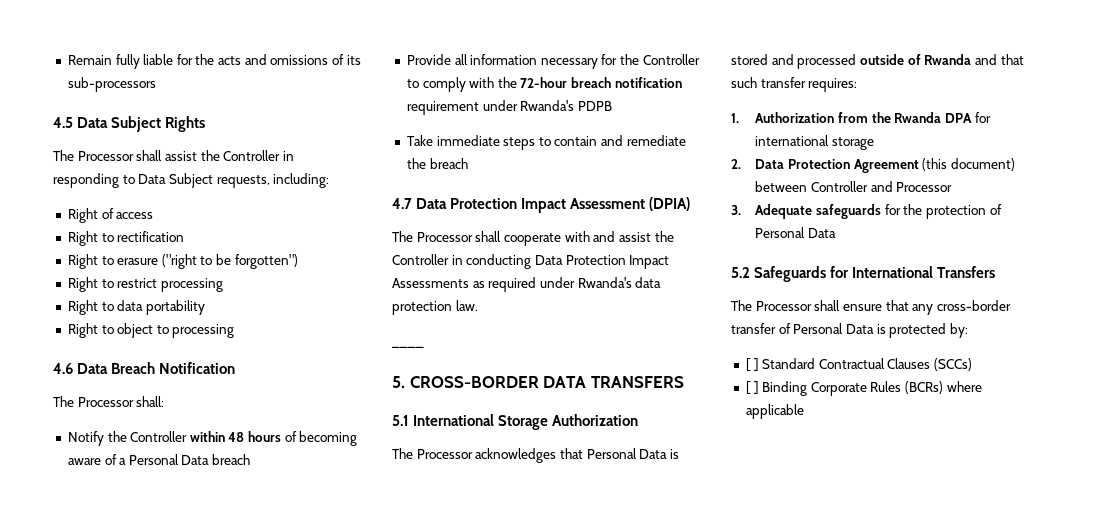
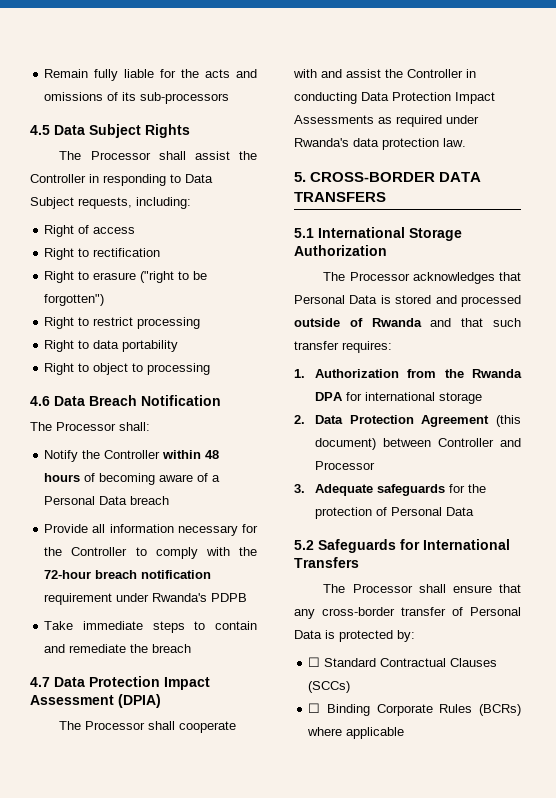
[392,346,424,348] // ____ -> (466, 142) none
[745,358,759,371] [ ] -> [308,657,321,667] ☐
[745,381,759,394] [ ] -> [308,703,321,713] ☐

